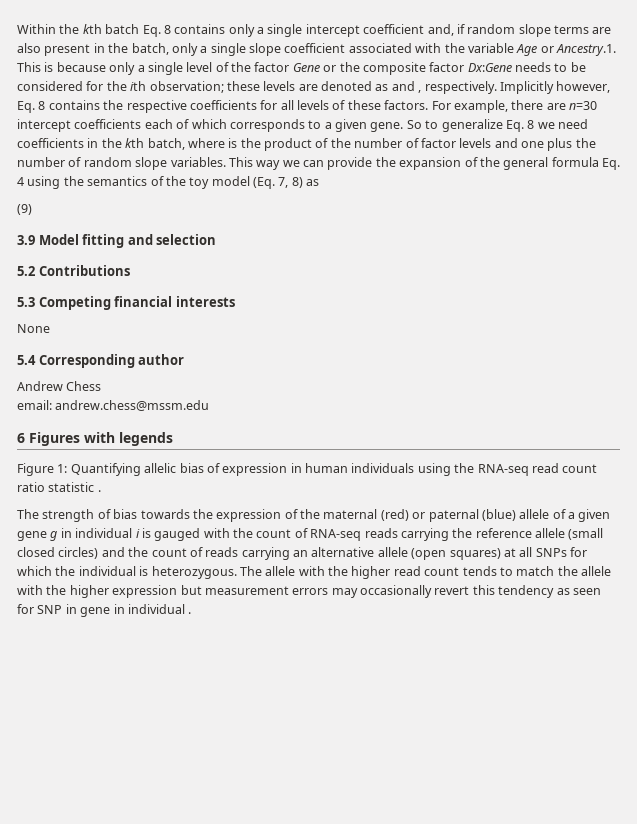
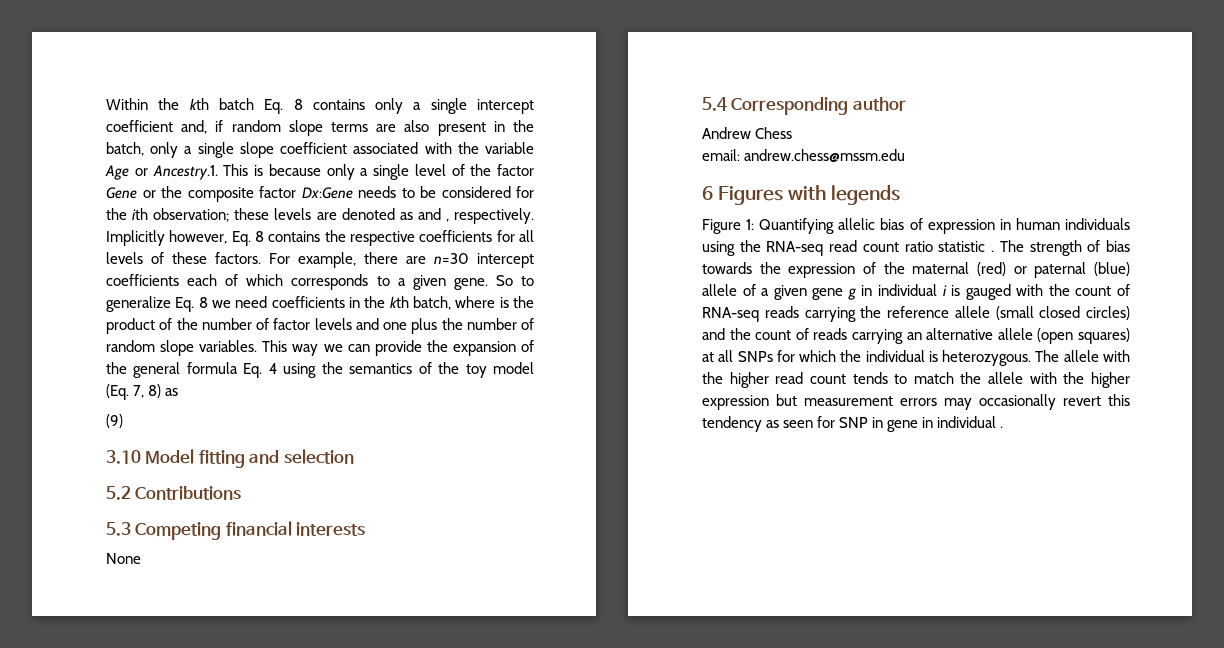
[17,235,35,245] 3.9 -> [106,450,141,464] 3.10
(101, 491) // -> (995, 251) none

